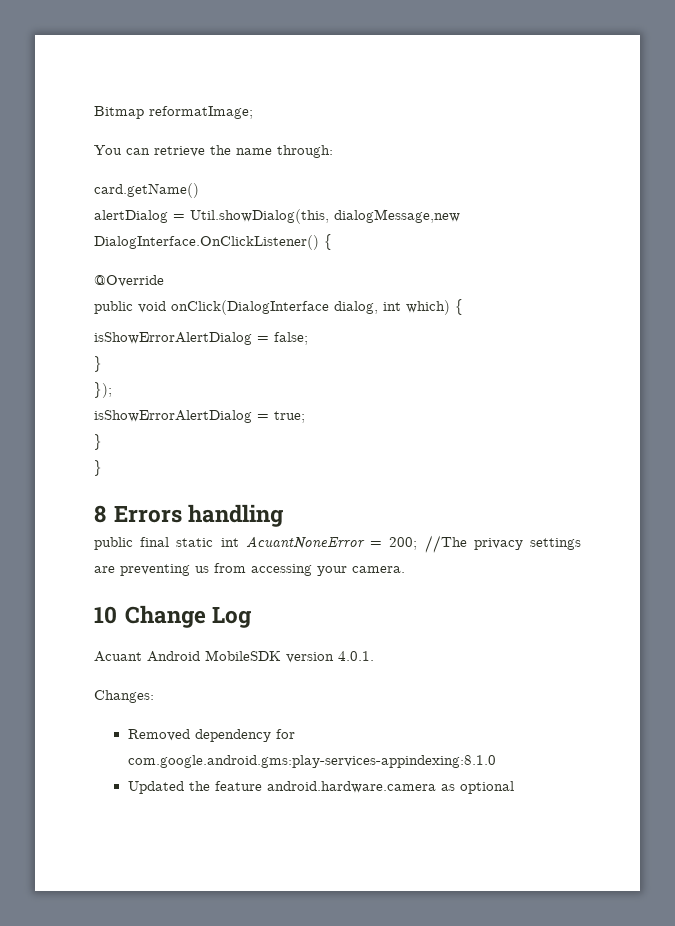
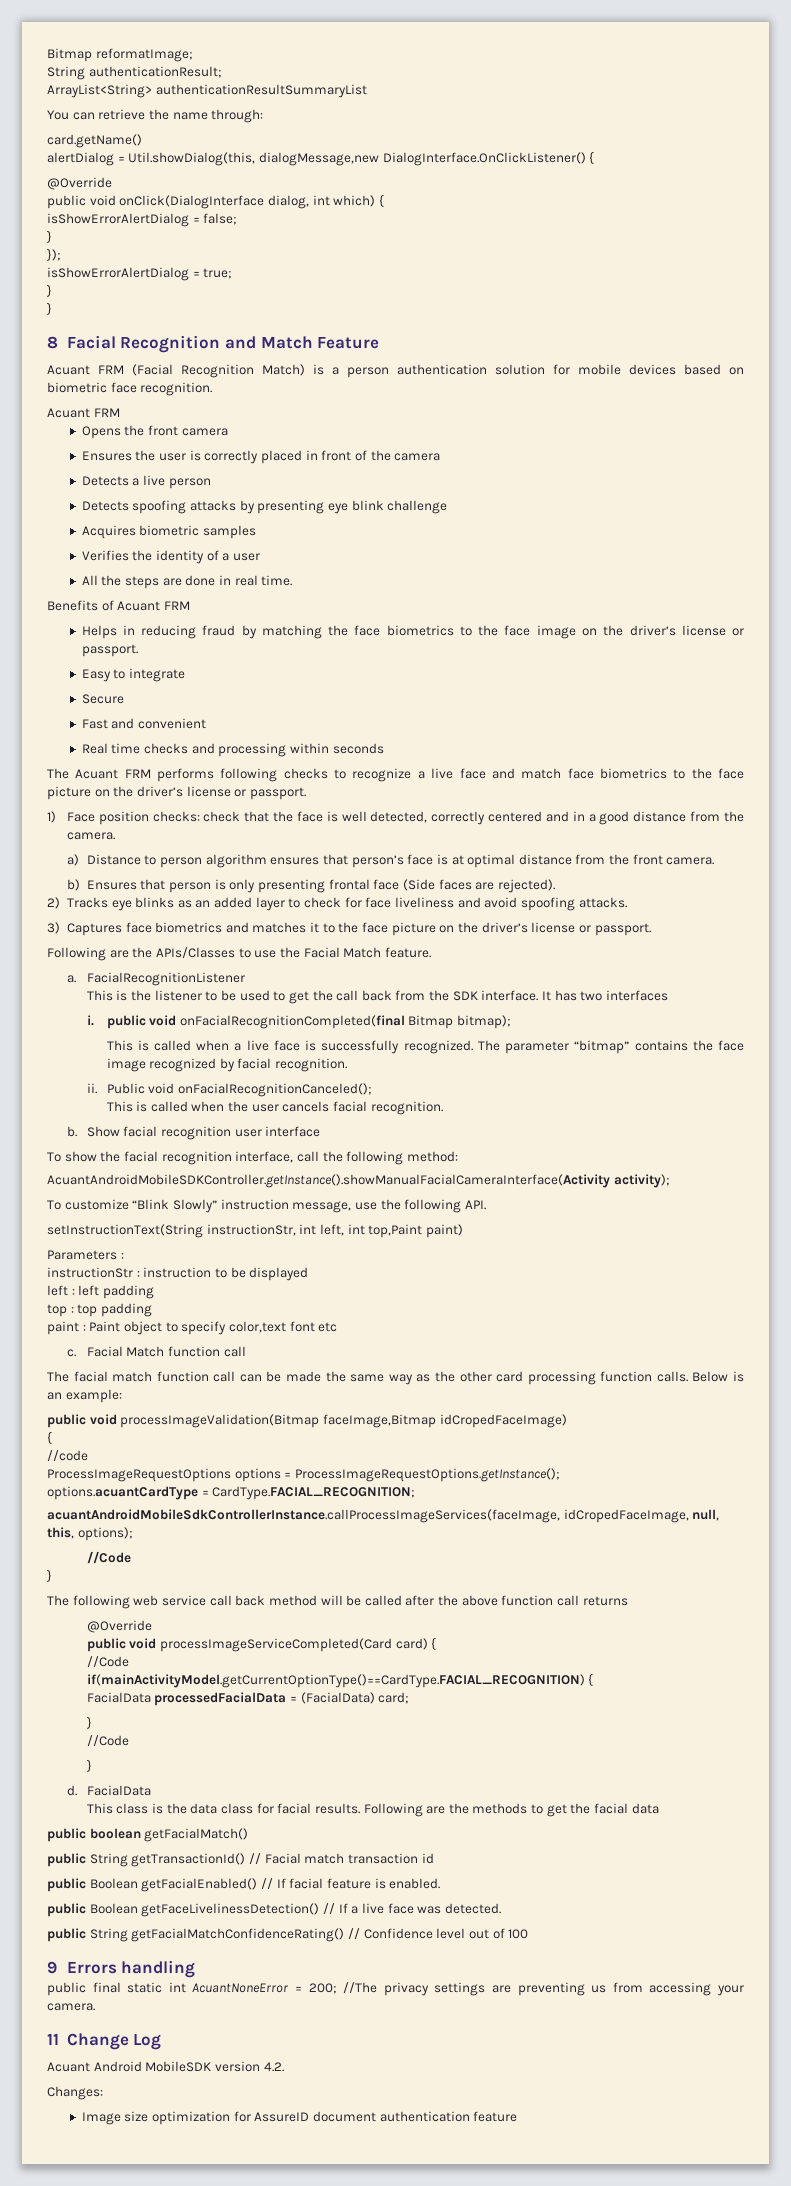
(253, 112) none -> [47,66,222,80] [47,84,367,98] // String authenticationResult; // ArrayList<String> authenticationResultSummaryList
(106, 514) none -> [66,335,380,353] [47,364,744,378] [47,382,213,396] [47,408,120,418] [81,425,228,439] [81,450,441,464] [81,475,211,489] [81,500,448,514] [81,525,256,539] [81,550,260,564] [81,575,293,589] [47,600,190,611] [81,625,745,639] [81,644,138,657] [81,668,185,682] [81,694,124,704] [81,718,206,729] [81,743,384,757] [47,768,745,782] [47,786,306,800] [47,811,744,825] [66,832,115,840] [66,854,715,868] [66,879,555,893] [47,897,627,911] [47,922,651,936] [47,947,431,961] [66,972,245,986] [86,990,668,1004] [86,1015,512,1029] [106,1040,745,1054] [106,1058,348,1072] [86,1083,372,1097] [106,1101,443,1115] [66,1126,321,1140] [47,1151,458,1165] [47,1174,670,1188] [47,1199,486,1213] [47,1224,463,1238] [47,1250,124,1260] [47,1267,309,1281] [47,1285,154,1299] [47,1303,152,1317] [47,1321,338,1335] [66,1346,246,1357] [47,1371,744,1385] [47,1389,122,1403] [47,1414,567,1428] [47,1431,52,1444] [47,1450,88,1461] [47,1468,560,1482] [47,1486,416,1500] [47,1509,720,1523] [47,1527,133,1541] [86,1551,131,1564] [47,1569,52,1582] [47,1595,628,1609] [86,1620,152,1633] [86,1637,437,1652] [86,1656,129,1667] [86,1673,594,1688] [86,1692,410,1706] [86,1716,92,1729] [86,1735,129,1746] [86,1759,92,1772] [66,1785,151,1796] [86,1803,659,1817] [47,1828,249,1842] [47,1853,434,1867] [47,1878,441,1892] [47,1903,501,1917] [47,1928,529,1942] [47,1961,57,1974] Facial Recognition and Match Feature // Acuant FRM (Facial Recognition Match) is a person authentication solution for mobile devices based on biometric face recognition. // Acuant FRM // Opens the front camera // Ensures the user is correctly placed in front of the camera // Detects a live person // Detects spoofing attacks by presenting eye blink challenge // Acquires biometric samples // Verifies the identity of a user // All the steps are done in real time. // Benefits of Acuant FRM // Helps in reducing fraud by matching the face biometrics to the face image on the driver’s license or passport. // Easy to integrate // Secure // Fast and convenient // Real time checks and processing within seconds // The Acuant FRM performs following checks to recognize a live face and match face biometrics to the face picture on the driver’s license or passport. // 1) Face position checks: check that the face is well detected, correctly centered and in a good distance from the camera. // a) Distance to person algorithm ensures that person’s face is at optimal distance from the front camera. // b) Ensures that person is only presenting frontal face (Side faces are rejected). // 2) Tracks eye blinks as an added layer to check for face liveliness and avoid spoofing attacks. // 3) Captures face biometrics and matches it to the face picture on the driver’s license or passport. // Following are the APIs/Classes to use the Facial Match feature. // a. FacialRecognitionListener // This is the listener to be used to get the call back from the SDK interface. It has two interfaces // i. public void onFacialRecognitionCompleted(final Bitmap bitmap); // This is called when a live face is successfully recognized. The parameter “bitmap” contains the face image recognized by facial recognition. // ii. Public void onFacialRecognitionCanceled(); // This is called when the user cancels facial recognition. // b. Show facial recognition user interface // To show the facial recognition interface, call the following method: // AcuantAndroidMobileSDKController.getInstance().showManualFacialCameraInterface(Activity activity); // To customize “Blink Slowly” instruction message, use the following API. // setInstructionText(String instructionStr, int left, int top,Paint paint) // Parameters : // instructionStr : instruction to be displayed // left : left padding // top : top padding // paint : Paint object to specify color,text font etc // c. Facial Match function call // The facial match function call can be made the same way as the other card processing function calls. Below is an example: // public void processImageValidation(Bitmap faceImage,Bitmap idCropedFaceImage) // { // //code // ProcessImageRequestOptions options = ProcessImageRequestOptions.getInstance(); // options.acuantCardType = CardType.FACIAL_RECOGNITION; // acuantAndroidMobileSdkControllerInstance.callProcessImageServices(faceImage, idCropedFaceImage, null, this, options); // //Code // } // The following web service call back method will be called after the above function call returns // @Override // public void processImageServiceCompleted(Card card) { // //Code // if(mainActivityModel.getCurrentOptionType()==CardType.FACIAL_RECOGNITION) { // FacialData processedFacialData = (FacialData) card; // } // //Code // } // d. FacialData // This class is the data class for facial results. Following are the methods to get the facial data // public boolean getFacialMatch() // public String getTransactionId() // Facial match transaction id // public Boolean getFacialEnabled() // If facial feature is enabled. // public Boolean getFaceLivelinessDetection() // If a live face was detected. // public String getFacialMatchConfidenceRating() // Confidence level out of 100 // 9
[94,606,117,624] 10 -> [47,2033,59,2045] 11
[338,651,374,661] 4.0.1. -> [263,2062,284,2072] 4.2.
[127,729,295,742] [127,755,496,768] [127,781,514,794] Removed dependency for com.google.android.gms:play-services-appindexing:8.1.0 // Updated the feature android.hardware.camera as optional -> [81,2111,518,2125] Image size optimization for AssureID document authentication feature

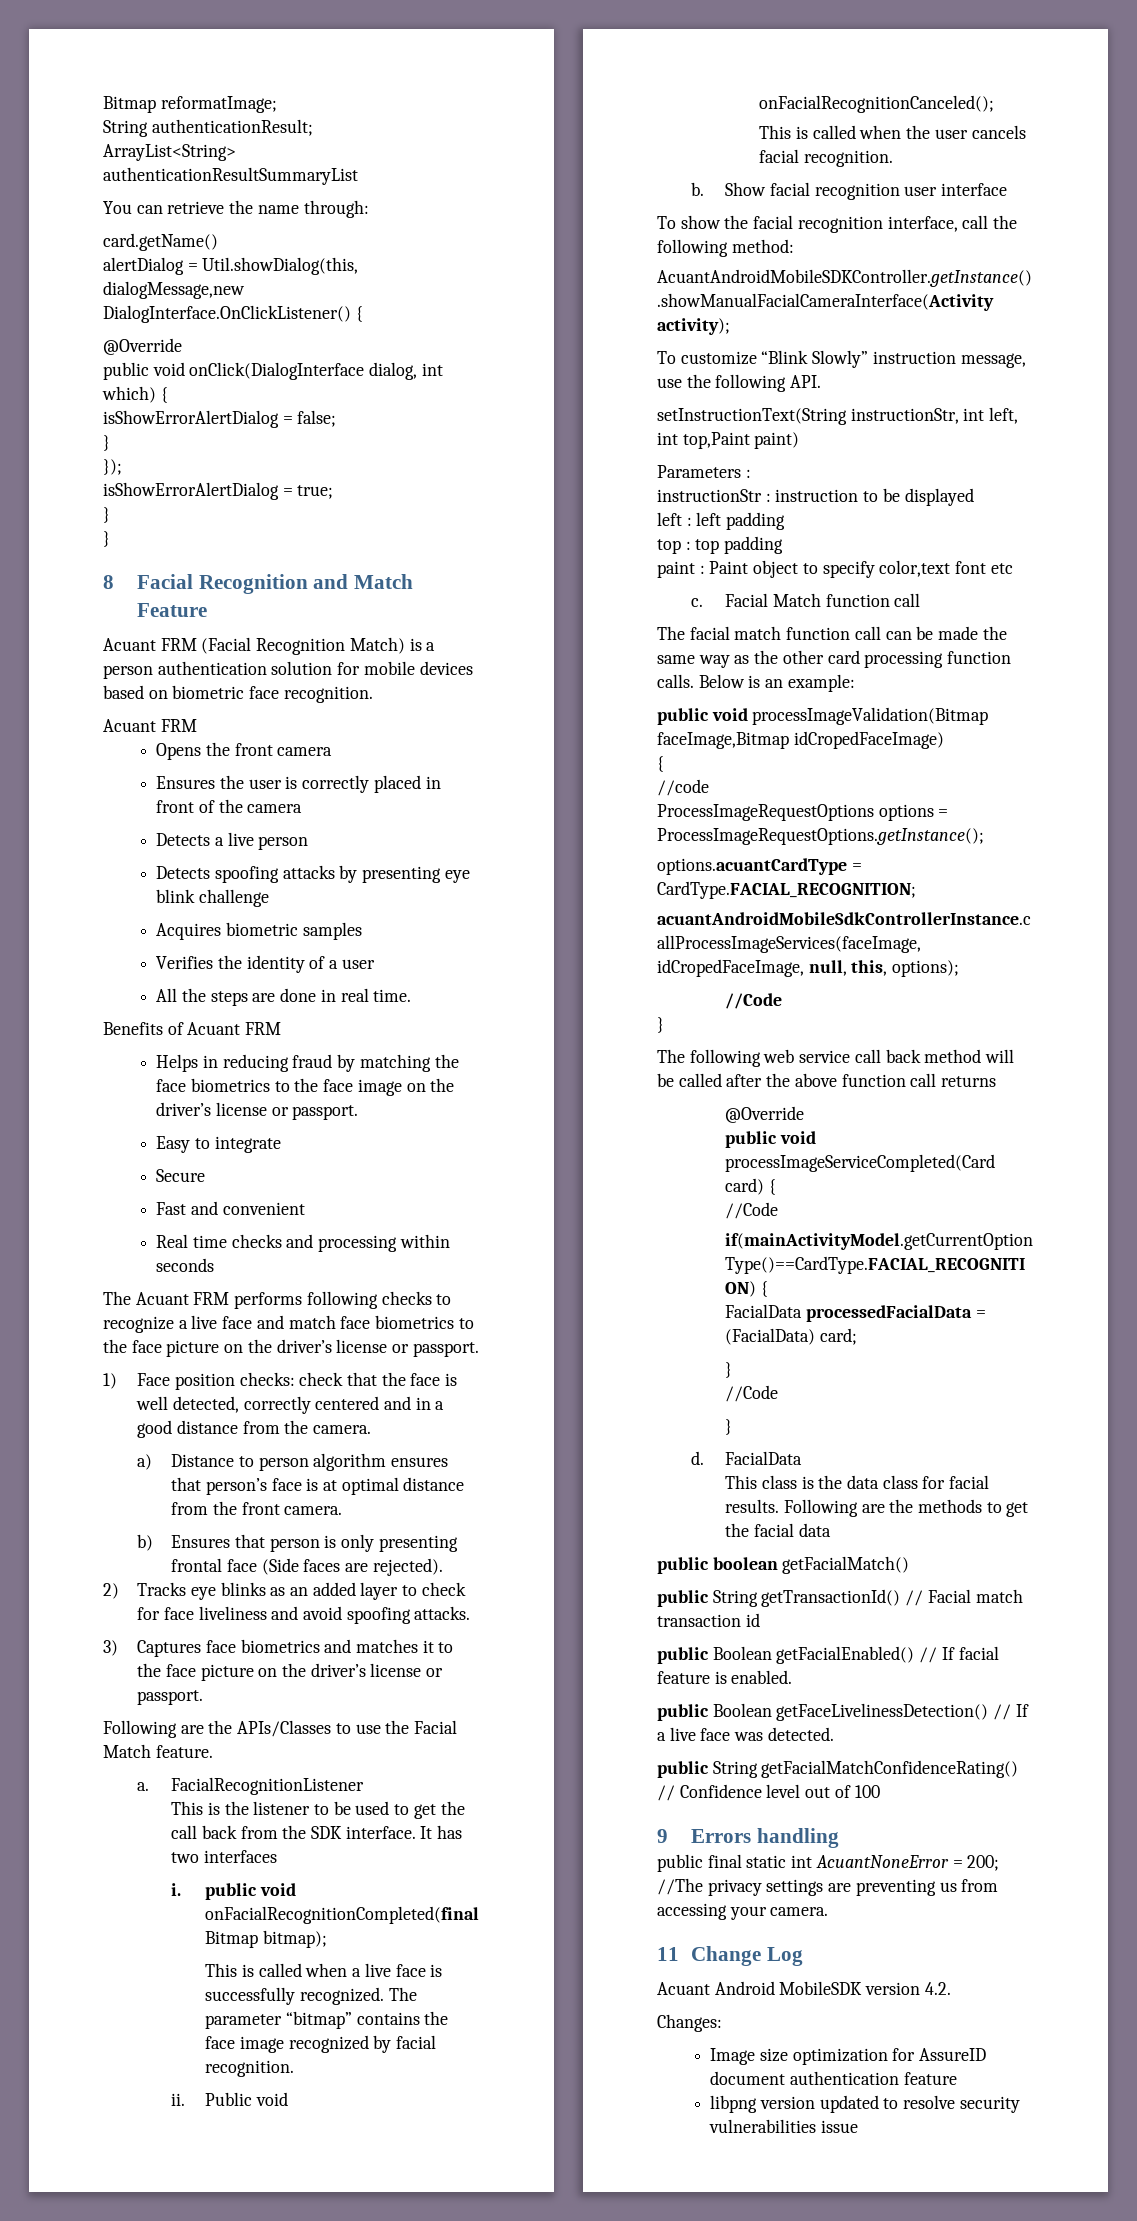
(518, 2116) none -> [710,2095,1020,2113] [709,2119,859,2133] // libpng version updated to resolve security vulnerabilities issue

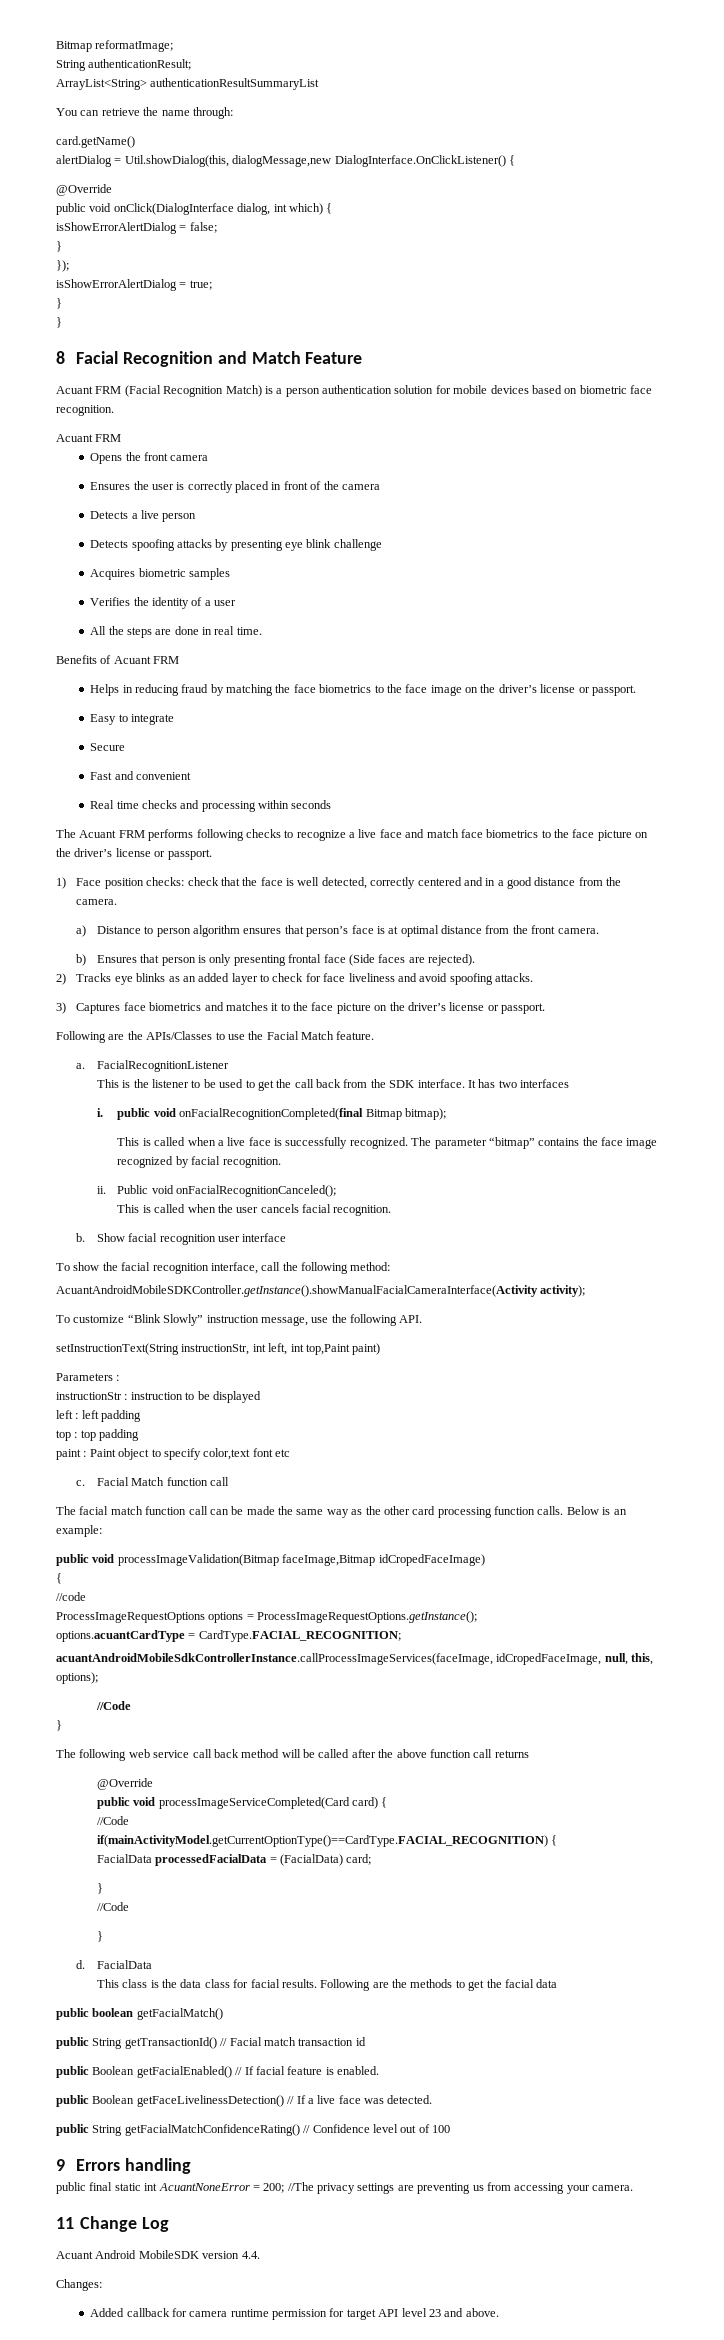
[924,1982,951,1995] 4.2. -> [241,2251,260,2259] 4.4.
[710,2048,987,2065] [710,2071,957,2085] [710,2095,1020,2113] [709,2119,859,2133] Image size optimization for AssureID document authentication feature // libpng version updated to resolve security vulnerabilities issue -> [90,2308,499,2320] Added callback for camera runtime permission for target API level 23 and above.

